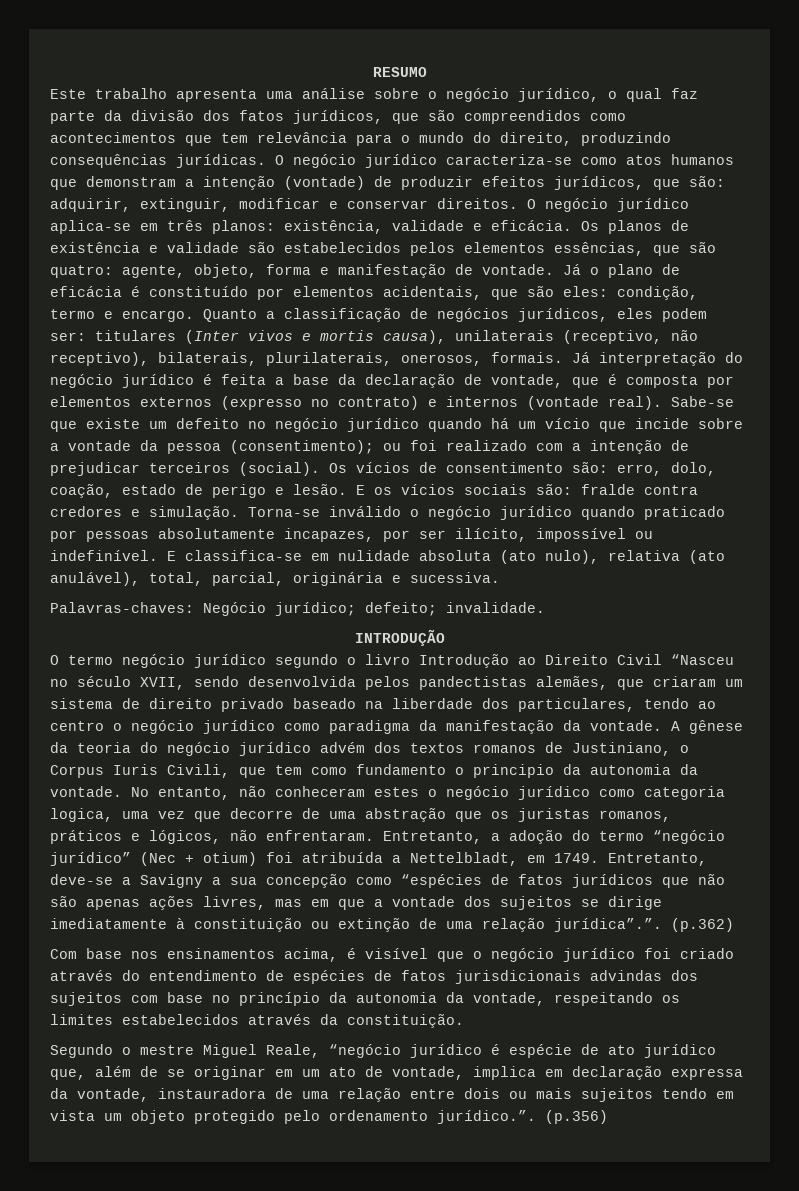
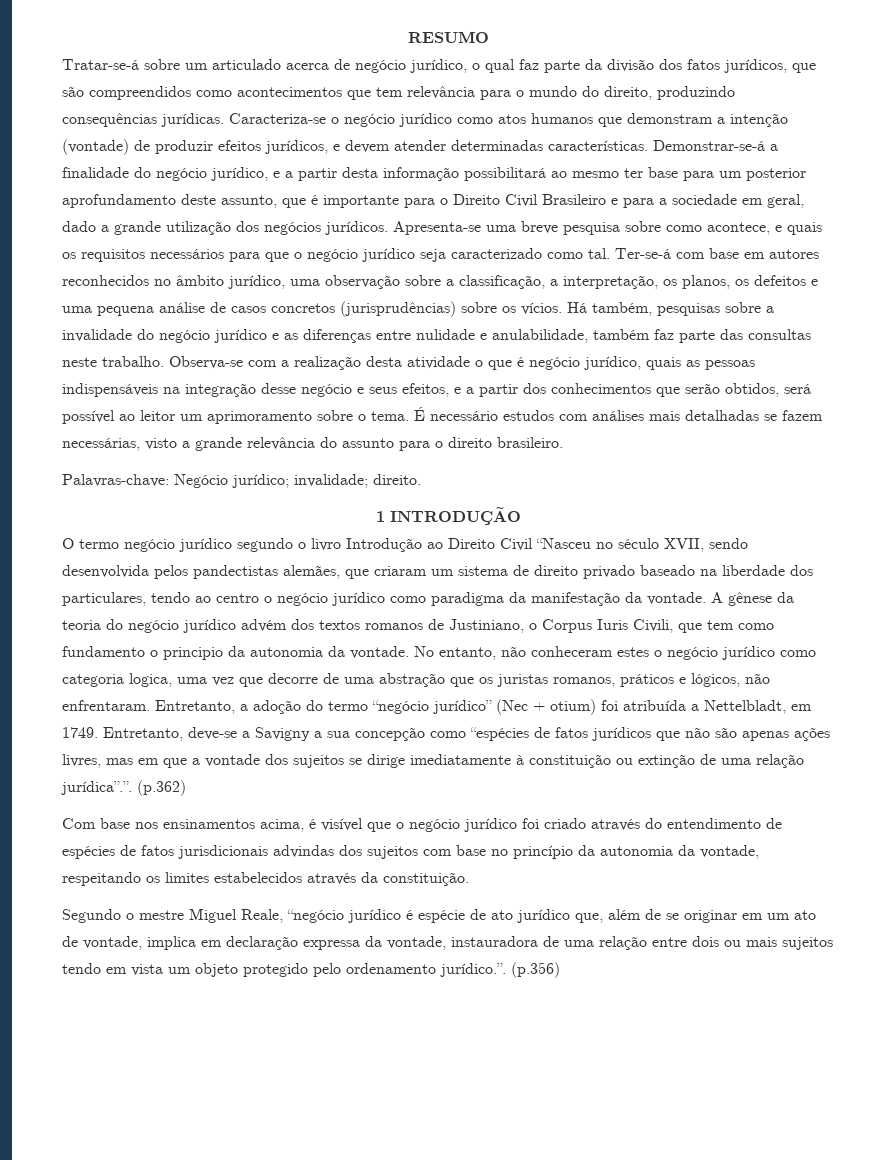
[50,88,437,102] Este trabalho apresenta uma análise sobre o -> [62,59,350,70] Tratar-se-á sobre um articulado acerca de
[275,154,572,168] O negócio jurídico caracteriza-se -> [229,113,452,127] Caracteriza-se o negócio jurídico
[653,176,725,190] [50,198,689,212] [50,220,689,234] [50,242,716,256] [50,264,680,278] [50,286,698,300] [50,308,707,322] [50,330,698,344] [50,352,743,366] [50,374,734,388] [50,396,734,410] [50,418,743,432] [50,440,689,454] [50,462,716,476] [50,484,698,498] [50,506,725,520] [50,528,653,542] [50,550,725,564] [50,572,500,586] [50,602,545,616] que são: adquirir, extinguir, modificar e conservar direitos. O negócio jurídico aplica-se em três planos: existência, validade e eficácia. Os planos de existência e validade são estabelecidos pelos elementos essências, que são quatro: agente, objeto, forma e manifestação de vontade. Já o plano de eficácia é constituído por elementos acidentais, que são eles: condição, termo e encargo. Quanto a classificação de negócios jurídicos, eles podem ser: titulares (Inter vivos e mortis causa), unilaterais (receptivo, não receptivo), bilaterais, plurilaterais, onerosos, formais. Já interpretação do negócio jurídico é feita a base da declaração de vontade, que é composta por elementos externos (expresso no contrato) e internos (vontade real). Sabe-se que existe um defeito no negócio jurídico quando há um vício que incide sobre a vontade da pessoa (consentimento); ou foi realizado com a intenção de prejudicar terceiros (social). Os vícios de consentimento são: erro, dolo, coação, estado de perigo e lesão. E os vícios sociais são: fralde contra credores e simulação. Torna-se inválido o negócio jurídico quando praticado por pessoas absolutamente incapazes, por ser ilícito, impossível ou indefinível. E classifica-se em nulidade absoluta (ato nulo), relativa (ato anulável), total, parcial, originária e sucessiva. // Palavras-chaves: Negócio jurídico; defeito; invalidade. // -> [333,140,778,153] [62,167,806,181] [62,194,804,208] [62,221,822,235] [62,248,819,262] [62,275,818,289] [62,301,774,317] [62,329,811,343] [62,356,755,370] [62,383,811,397] [62,407,823,424] [62,437,563,451] [62,474,421,488] [375,511,385,522] e devem atender determinadas características. Demonstrar-se-á a finalidade do negócio jurídico, e a partir desta informação possibilitará ao mesmo ter base para um posterior aprofundamento deste assunto, que é importante para o Direito Civil Brasileiro e para a sociedade em geral, dado a grande utilização dos negócios jurídicos. Apresenta-se uma breve pesquisa sobre como acontece, e quais os requisitos necessários para que o negócio jurídico seja caracterizado como tal. Ter-se-á com base em autores reconhecidos no âmbito jurídico, uma observação sobre a classificação, a interpretação, os planos, os defeitos e uma pequena análise de casos concretos (jurisprudências) sobre os vícios. Há também, pesquisas sobre a invalidade do negócio jurídico e as diferenças entre nulidade e anulabilidade, também faz parte das consultas neste trabalho. Observa-se com a realização desta atividade o que é negócio jurídico, quais as pessoas indispensáveis na integração desse negócio e seus efeitos, e a partir dos conhecimentos que serão obtidos, será possível ao leitor um aprimoramento sobre o tema. É necessário estudos com análises mais detalhadas se fazem necessárias, visto a grande relevância do assunto para o direito brasileiro. // Palavras-chave: Negócio jurídico; invalidade; direito. // 1

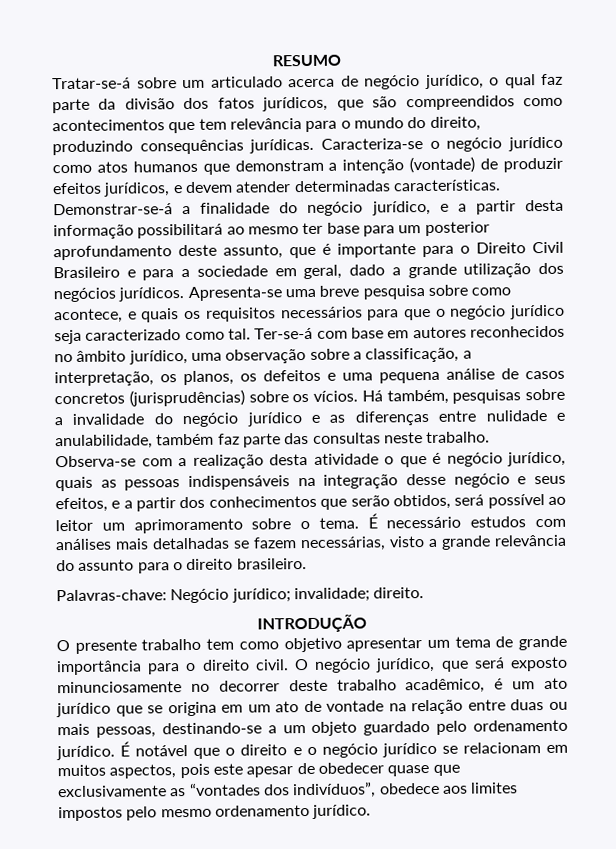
[375,511,385,522] 1 -> (425, 593) none
[79,538,748,552] [62,565,813,579] [62,592,794,606] [62,619,774,633] [62,646,816,660] [62,673,770,687] [62,699,812,715] [62,727,830,741] [62,754,804,768] [61,780,186,796] [62,818,782,832] [62,845,759,859] [62,872,469,886] [62,908,816,923] [62,936,594,950] termo negócio jurídico segundo o livro Introdução ao Direito Civil “Nasceu no século XVII, sendo desenvolvida pelos pandectistas alemães, que criaram um sistema de direito privado baseado na liberdade dos particulares, tendo ao centro o negócio jurídico como paradigma da manifestação da vontade. A gênese da teoria do negócio jurídico advém dos textos romanos de Justiniano, o Corpus Iuris Civili, que tem como fundamento o principio da autonomia da vontade. No entanto, não conheceram estes o negócio jurídico como categoria logica, uma vez que decorre de uma abstração que os juristas romanos, práticos e lógicos, não enfrentaram. Entretanto, a adoção do termo “negócio jurídico” (Nec + otium) foi atribuída a Nettelbladt, em 1749. Entretanto, deve-se a Savigny a sua concepção como “espécies de fatos jurídicos que não são apenas ações livres, mas em que a vontade dos sujeitos se dirige imediatamente à constituição ou extinção de uma relação jurídica”.”. (p.362) // Com base nos ensinamentos acima, é visível que o negócio jurídico foi criado através do entendimento de espécies de fatos jurisdicionais advindas dos sujeitos com base no princípio da autonomia da vontade, respeitando os limites estabelecidos através da constituição. // Segundo o mestre Miguel Reale, “negócio jurídico é espécie de ato jurídico que, além de se originar em um ato de vontade, implica em declaração expressa da vontade, instauradora de uma -> [74,635,567,654] [56,656,568,676] [57,677,568,694] [56,700,407,718] presente trabalho tem como objetivo apresentar um tema de grande importância para o direito civil. O negócio jurídico, que será exposto minunciosamente no decorrer deste trabalho acadêmico, é um ato jurídico que se origina em um ato de vontade na
[692,936,719,947] dois -> [510,699,545,711] duas
[782,937,833,950] [62,963,163,976] sujeitos tendo em vista -> [95,722,277,738] pessoas, destinando-se a
[243,963,308,977] protegido -> [363,720,431,736] guardado
[440,962,560,978] jurídico.”. (p.356) -> [56,741,568,761] [57,762,460,779] [58,781,519,799] [58,804,372,822] jurídico. É notável que o direito e o negócio jurídico se relacionam em muitos aspectos, pois este apesar de obedecer quase que exclusivamente as “vontades dos indivíduos”, obedece aos limites impostos pelo mesmo ordenamento jurídico.

